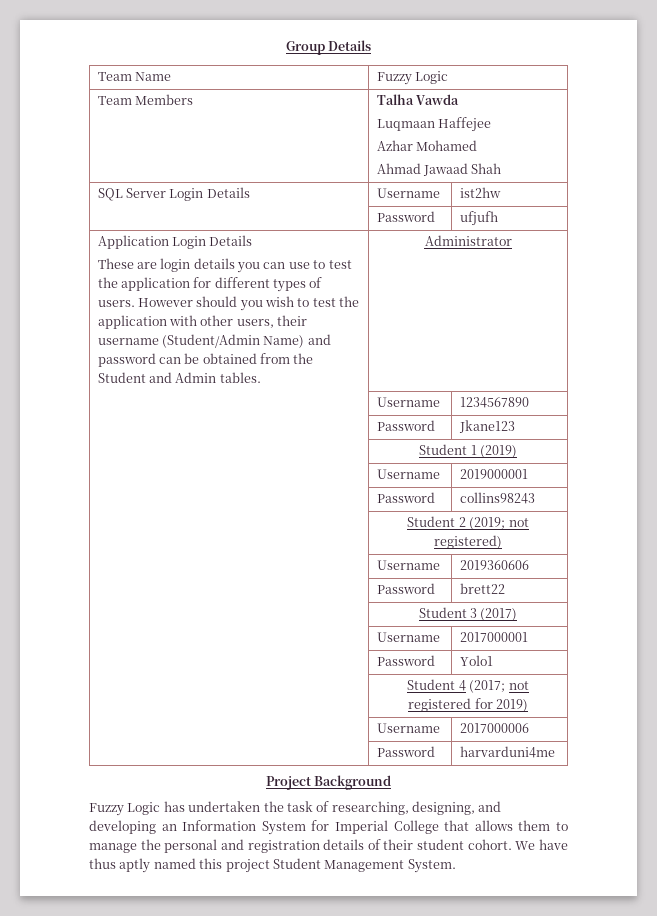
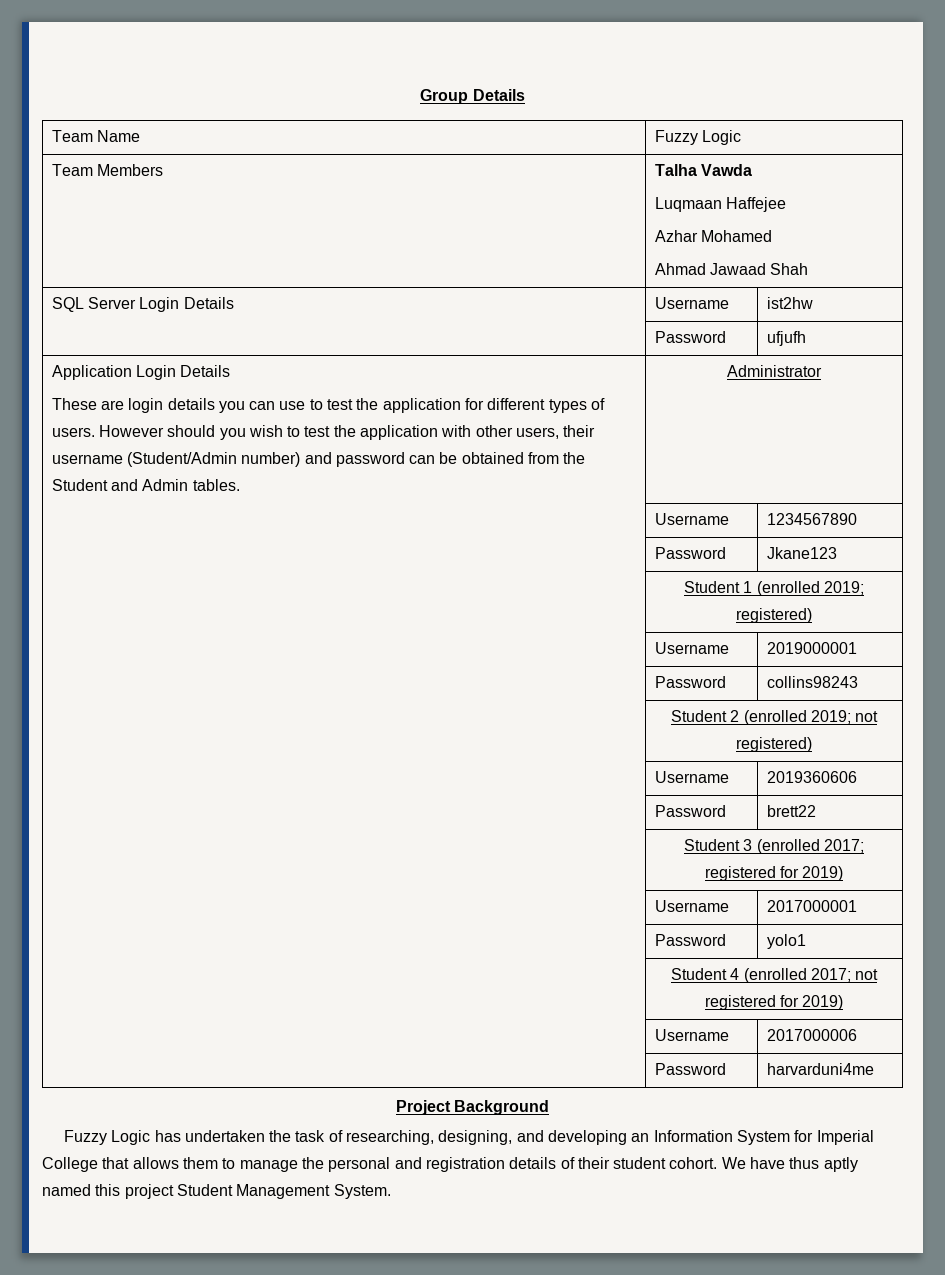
[263,335,305,348] Name) -> [241,452,301,467] number)
[479,445,517,458] (2019) -> [756,581,864,596] [736,608,812,623] (enrolled 2019; registered)
[469,517,506,530] (2019; -> [743,710,851,725] (enrolled 2019;
[480,608,518,621] (2017) -> [756,839,864,854] [704,866,844,881] (enrolled 2017; registered for 2019)
[459,655,493,666] Yolo1 -> [766,934,806,949] yolo1
[469,680,506,693] (2017; -> [743,968,851,983] (enrolled 2017;

